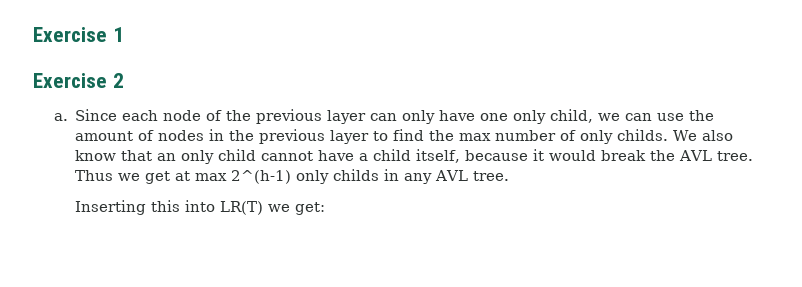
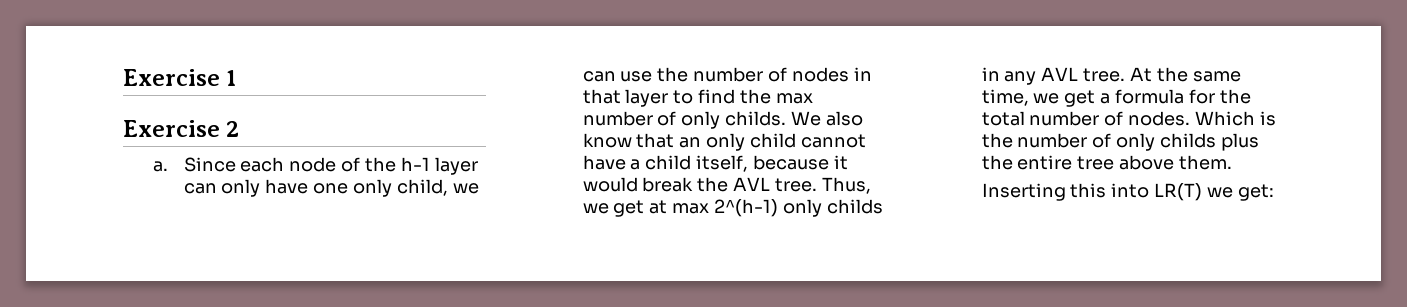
[256,109,323,124] previous -> [400,157,430,171] h-1
[75,131,134,141] amount -> [693,67,764,82] number
[229,129,326,144] the previous -> [582,89,621,104] that
[75,170,114,181] Thus -> [821,177,871,194] Thus,
(510, 176) none -> [1129,67,1241,82] [981,89,1251,107] [981,111,1276,126] [981,133,1259,151] [981,155,1232,170] At the same time, we get a formula for the total number of nodes. Which is the number of only childs plus the entire tree above them.

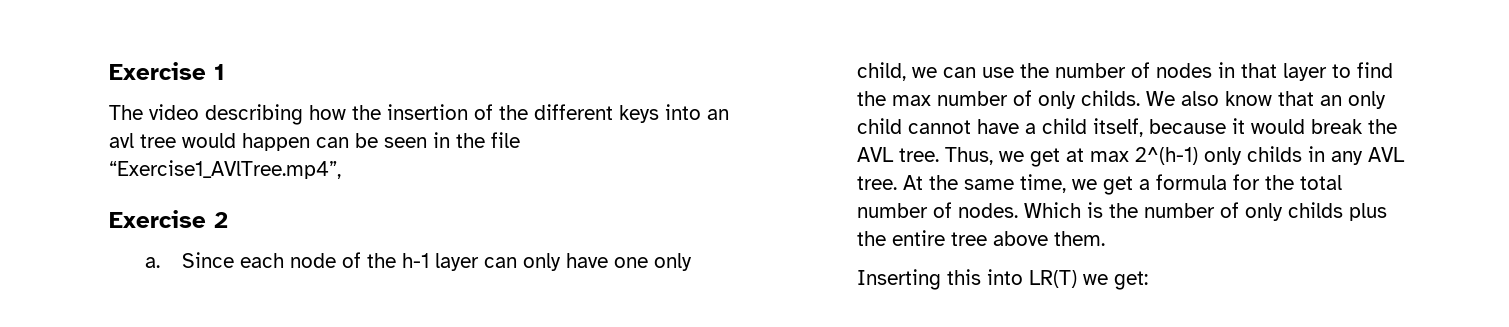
(237, 78) none -> [109,104,729,125] [109,132,520,151] [109,160,341,179] // The video describing how the insertion of the different keys into an avl tree would happen can be seen in the file “Exercise1_AVlTree.mp4”,

